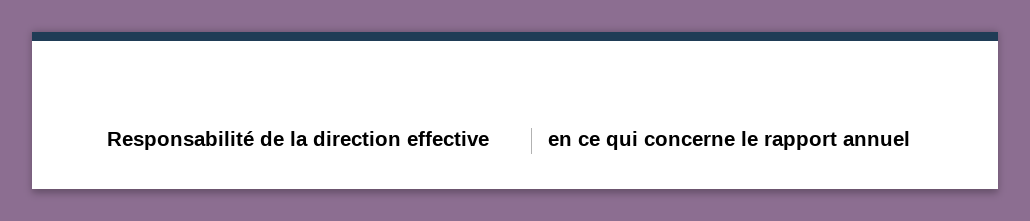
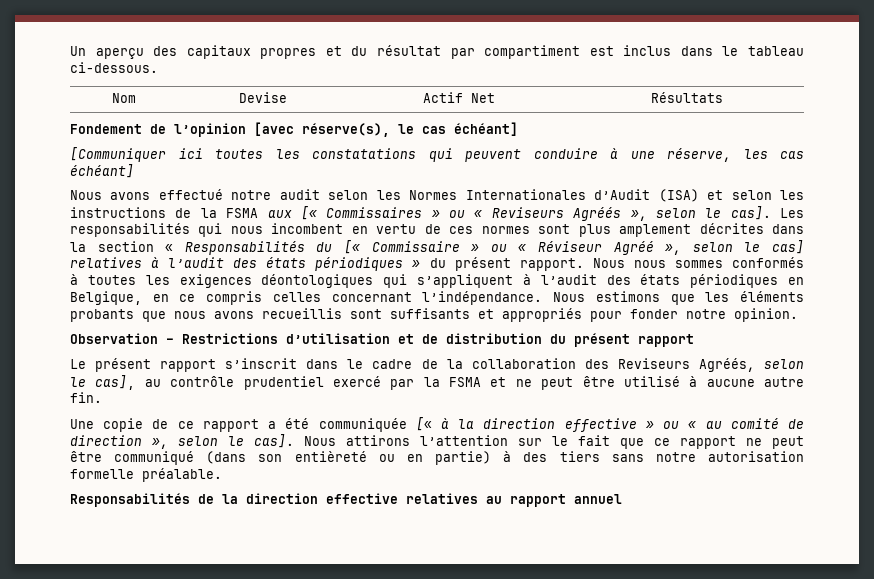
[107,131,758,150] Responsabilité de la direction effective en ce qui concerne le -> [70,45,804,59] [70,62,158,73] [112,93,136,103] [238,92,287,103] [423,92,495,103] [651,92,724,103] [70,122,518,137] [70,147,804,162] [70,164,134,178] [70,189,804,202] [70,206,804,221] [70,223,804,237] [70,240,805,255] [70,257,805,271] [70,274,805,288] [70,291,805,305] [70,308,798,322] [70,333,694,347] [70,358,805,372] [70,375,804,390] [70,392,102,403] [70,417,804,432] [70,434,804,449] [70,451,804,465] [70,468,222,482] [70,493,502,507] Un aperçu des capitaux propres et du résultat par compartiment est inclus dans le tableau ci-dessous. // Nom | Devise | Actif Net | Résultats // Fondement de l’opinion [avec réserve(s), le cas échéant] // [Communiquer ici toutes les constatations qui peuvent conduire à une réserve, les cas échéant] // Nous avons effectué notre audit selon les Normes Internationales d’Audit (ISA) et selon les instructions de la FSMA aux [« Commissaires » ou « Reviseurs Agréés », selon le cas]. Les responsabilités qui nous incombent en vertu de ces normes sont plus amplement décrites dans la section « Responsabilités du [« Commissaire » ou « Réviseur Agréé », selon le cas] relatives à l’audit des états périodiques » du présent rapport. Nous nous sommes conformés à toutes les exigences déontologiques qui s’appliquent à l’audit des états périodiques en Belgique, en ce compris celles concernant l’indépendance. Nous estimons que les éléments probants que nous avons recueillis sont suffisants et appropriés pour fonder notre opinion. // Observation – Restrictions d’utilisation et de distribution du présent rapport // Le présent rapport s’inscrit dans le cadre de la collaboration des Reviseurs Agréés, selon le cas], au contrôle prudentiel exercé par la FSMA et ne peut être utilisé à aucune autre fin. // Une copie de ce rapport a été communiquée [« à la direction effective » ou « au comité de direction », selon le cas]. Nous attirons l’attention sur le fait que ce rapport ne peut être communiqué (dans son entièreté ou en partie) à des tiers sans notre autorisation formelle préalable. // Responsabilités de la direction effective relatives au

